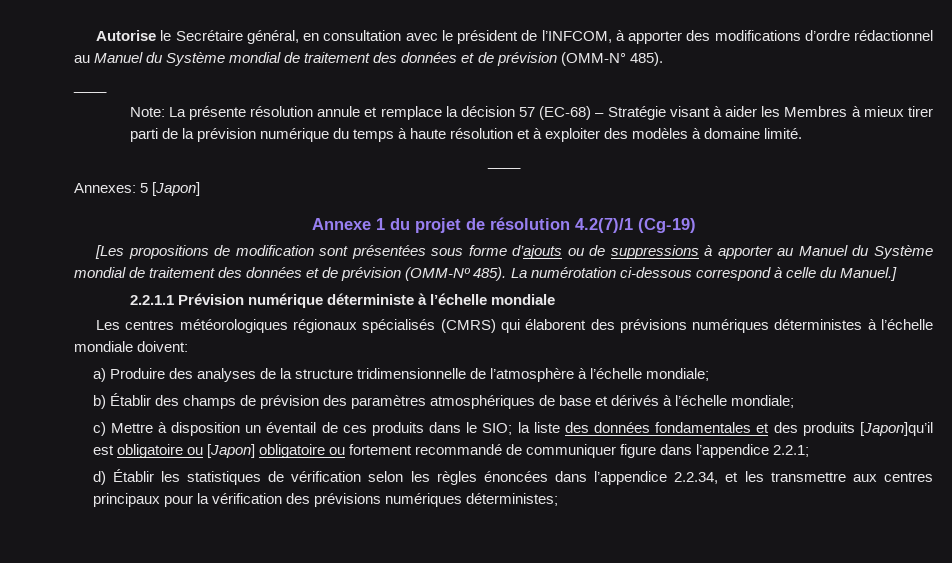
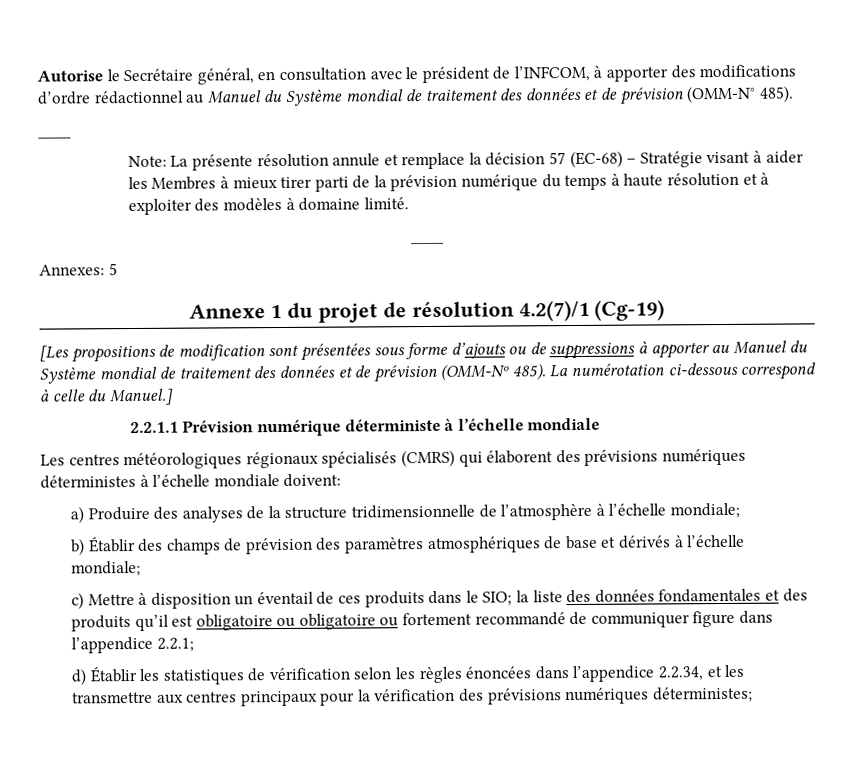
[152,182,201,196] [Japon] -> (118, 269) none
[859,422,933,436] [Japon]qu’il -> [134,614,169,631] qu’il
[206,444,255,458] [Japon] -> (296, 622) none

